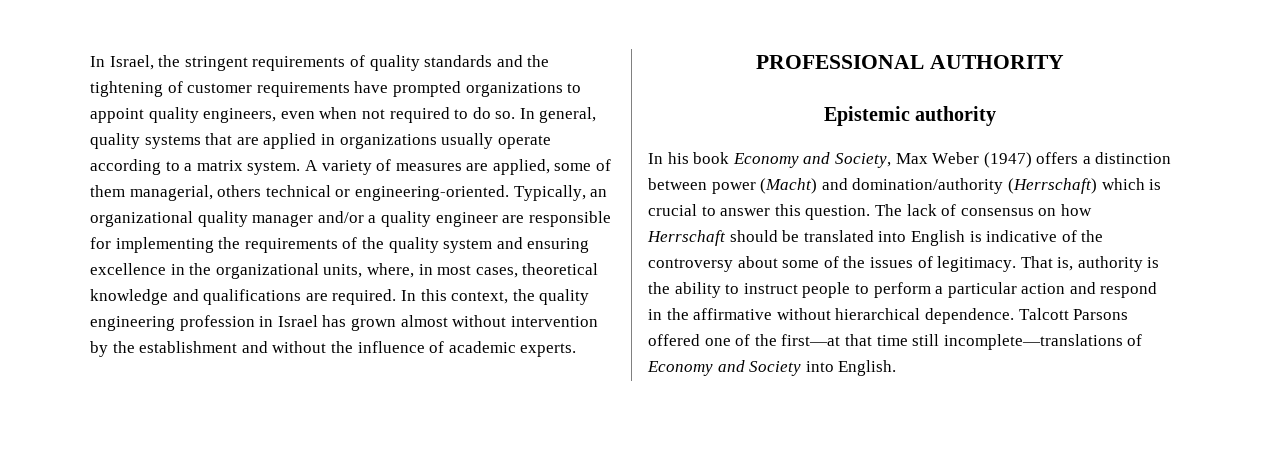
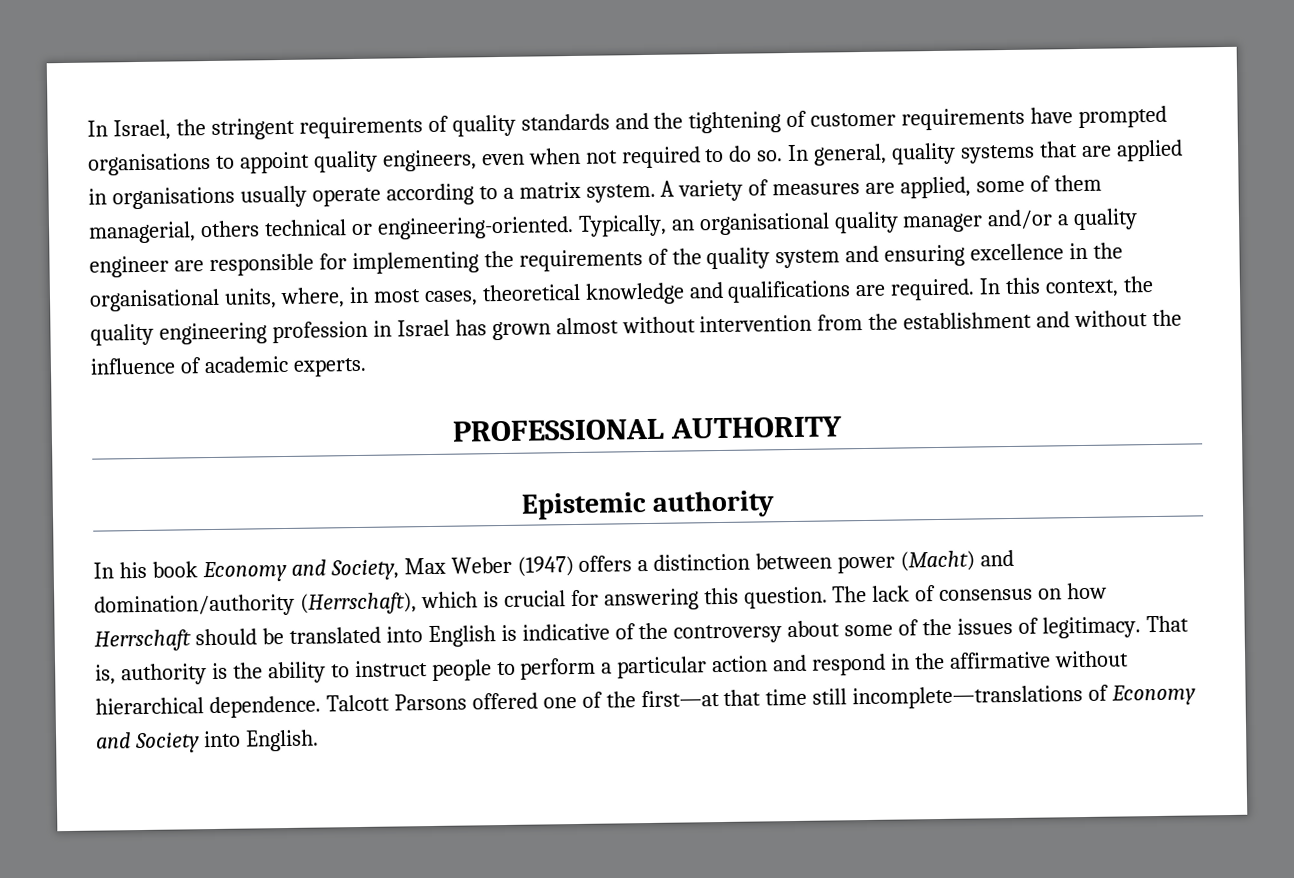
[465,82,563,97] organizations -> [88,152,211,176] organisations
[339,134,437,149] organizations -> [111,186,235,210] organisations
[90,211,193,227] organizational -> [698,212,830,236] organisational
[215,263,319,279] organizational -> [89,288,220,312] organisational
[90,341,108,357] by -> [817,314,864,331] from
[1007,178,1097,194] (Herrschaft) -> [299,592,417,615] (Herrschaft),
[701,206,771,216] to answer -> [570,588,699,611] for answering

